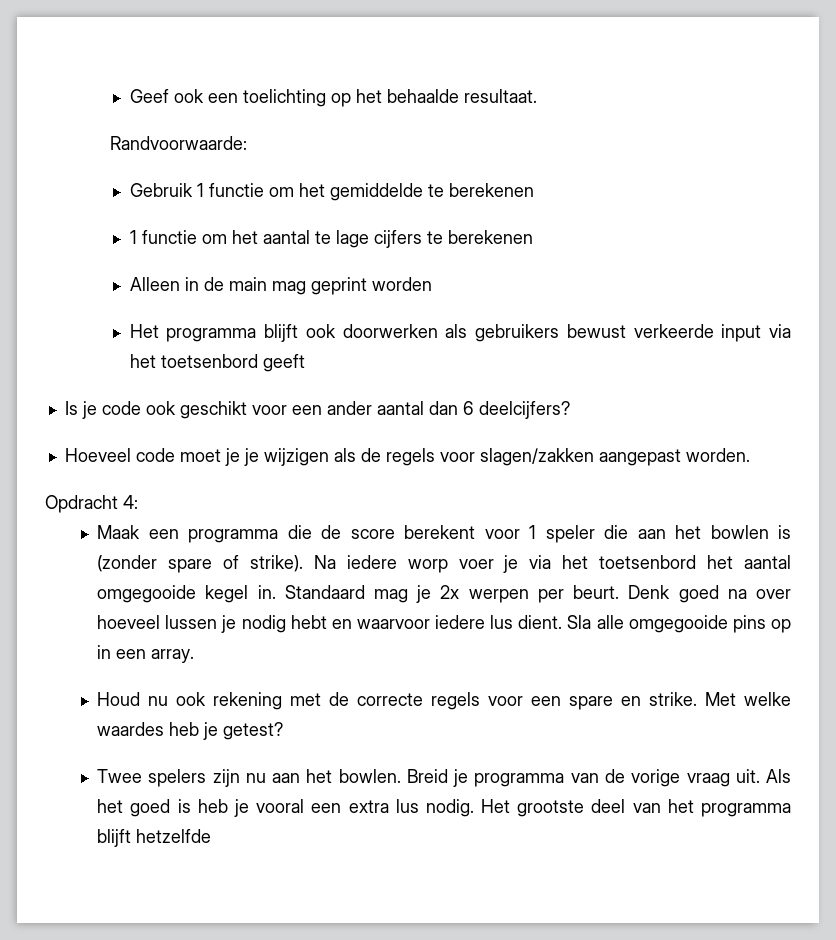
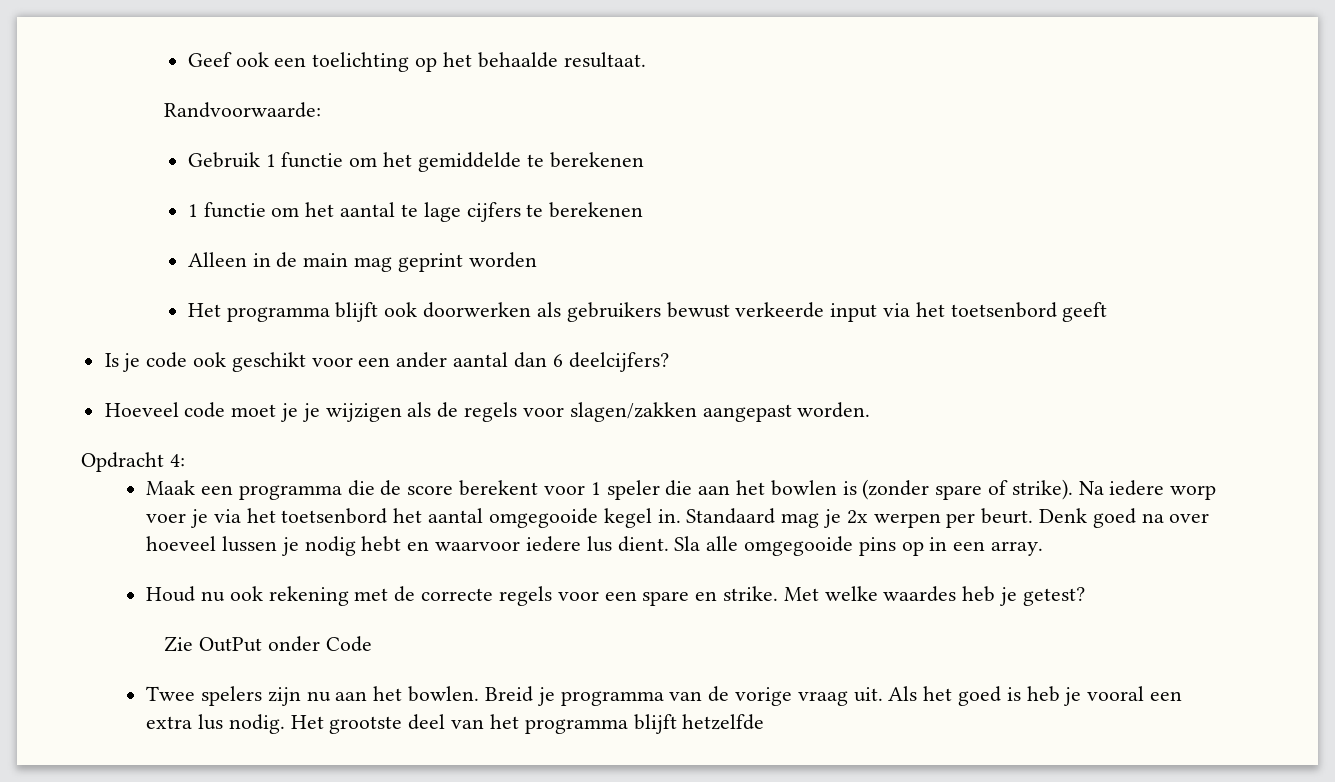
(284, 731) none -> [164,636,372,652] // Zie OutPut onder Code

